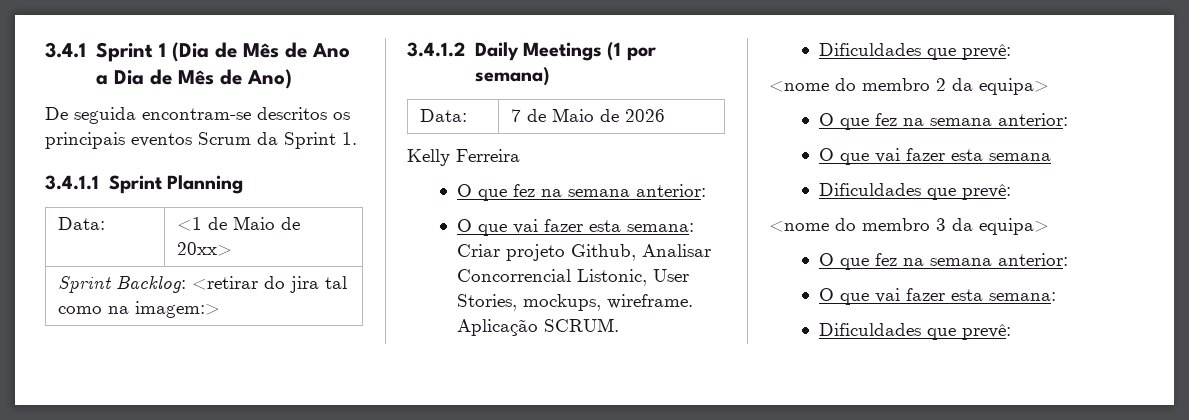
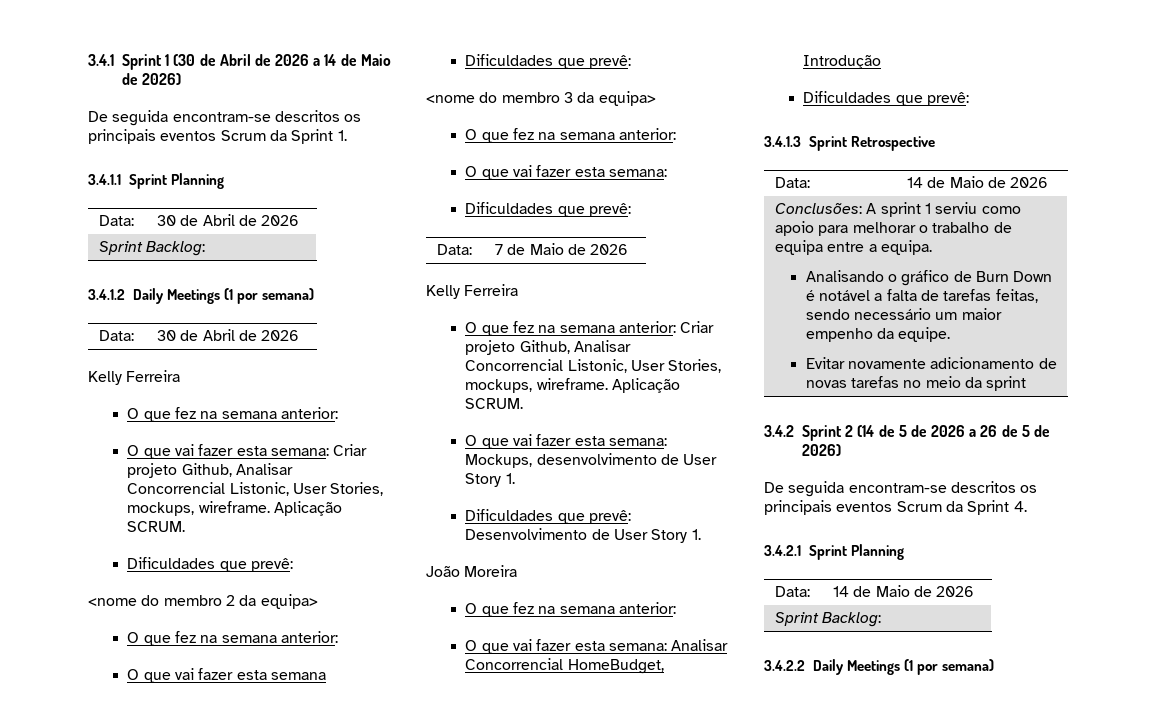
[171,42,350,62] [95,69,292,89] (Dia de Mês de Ano a Dia de Mês de Ano) -> [173,54,391,66] [122,73,182,85] (30 de Abril de 2026 a 14 de Maio de 2026)
[177,216,301,231] [177,242,233,256] [58,276,348,293] [58,301,221,318] <1 de Maio de 20xx> // Sprint Backlog: <retirar do jira tal como na imagem:> -> [157,214,300,226] [99,241,206,256] 30 de Abril de 2026 // Sprint Backlog:
[511,108,595,122] 7 de Maio -> [157,329,235,341] 30 de Abril
(1012, 332) none -> [437,244,473,255] [495,243,629,255] [426,284,519,299] [465,321,715,336] [465,340,632,355] [465,359,722,373] [465,378,681,393] [465,398,524,409] [465,434,668,449] [465,453,718,468] [465,473,515,487] [465,509,632,524] [465,528,701,543] [426,565,518,577] [465,602,677,617] [465,639,729,654] [465,658,664,674] [803,55,882,69] [803,91,970,106] [764,136,936,151] [775,177,811,188] [907,176,1049,188] [775,202,1021,217] [775,221,1012,236] [775,240,933,255] [805,270,1053,286] [805,289,1038,303] [805,308,1002,320] [805,327,951,342] [805,357,1057,369] [805,376,1027,391] [764,425,1051,441] [802,444,841,456] [764,481,1038,497] [764,500,1027,515] [764,544,905,560] [775,586,811,597] [833,585,975,597] [775,612,882,627] [764,659,995,675] // Data: | 7 de Maio de 2026 // Kelly Ferreira // O que fez na semana anterior: Criar projeto Github, Analisar Concorrencial Listonic, User Stories, mockups, wireframe. Aplicação SCRUM. // O que vai fazer esta semana: Mockups, desenvolvimento de User Story 1. // Dificuldades que prevê: Desenvolvimento de User Story 1. // João Moreira // O que fez na semana anterior: // O que vai fazer esta semana: Analisar Concorrencial HomeBudget, Introdução // Dificuldades que prevê: // 3.4.1.3 Sprint Retrospective // Data: | 14 de Maio de 2026 // Conclusões: A sprint 1 serviu como apoio para melhorar o trabalho de equipa entre a equipa. // Analisando o gráfico de Burn Down é notável a falta de tarefas feitas, sendo necessário um maior empenho da equipe. // Evitar novamente adicionamento de novas tarefas no meio da sprint // 3.4.2 Sprint 2 (14 de 5 de 2026 a 26 de 5 de 2026) // De seguida encontram-se descritos os principais eventos Scrum da Sprint 4. // 3.4.2.1 Sprint Planning // Data: | 14 de Maio de 2026 // Sprint Backlog: // 3.4.2.2 Daily Meetings (1 por semana)

